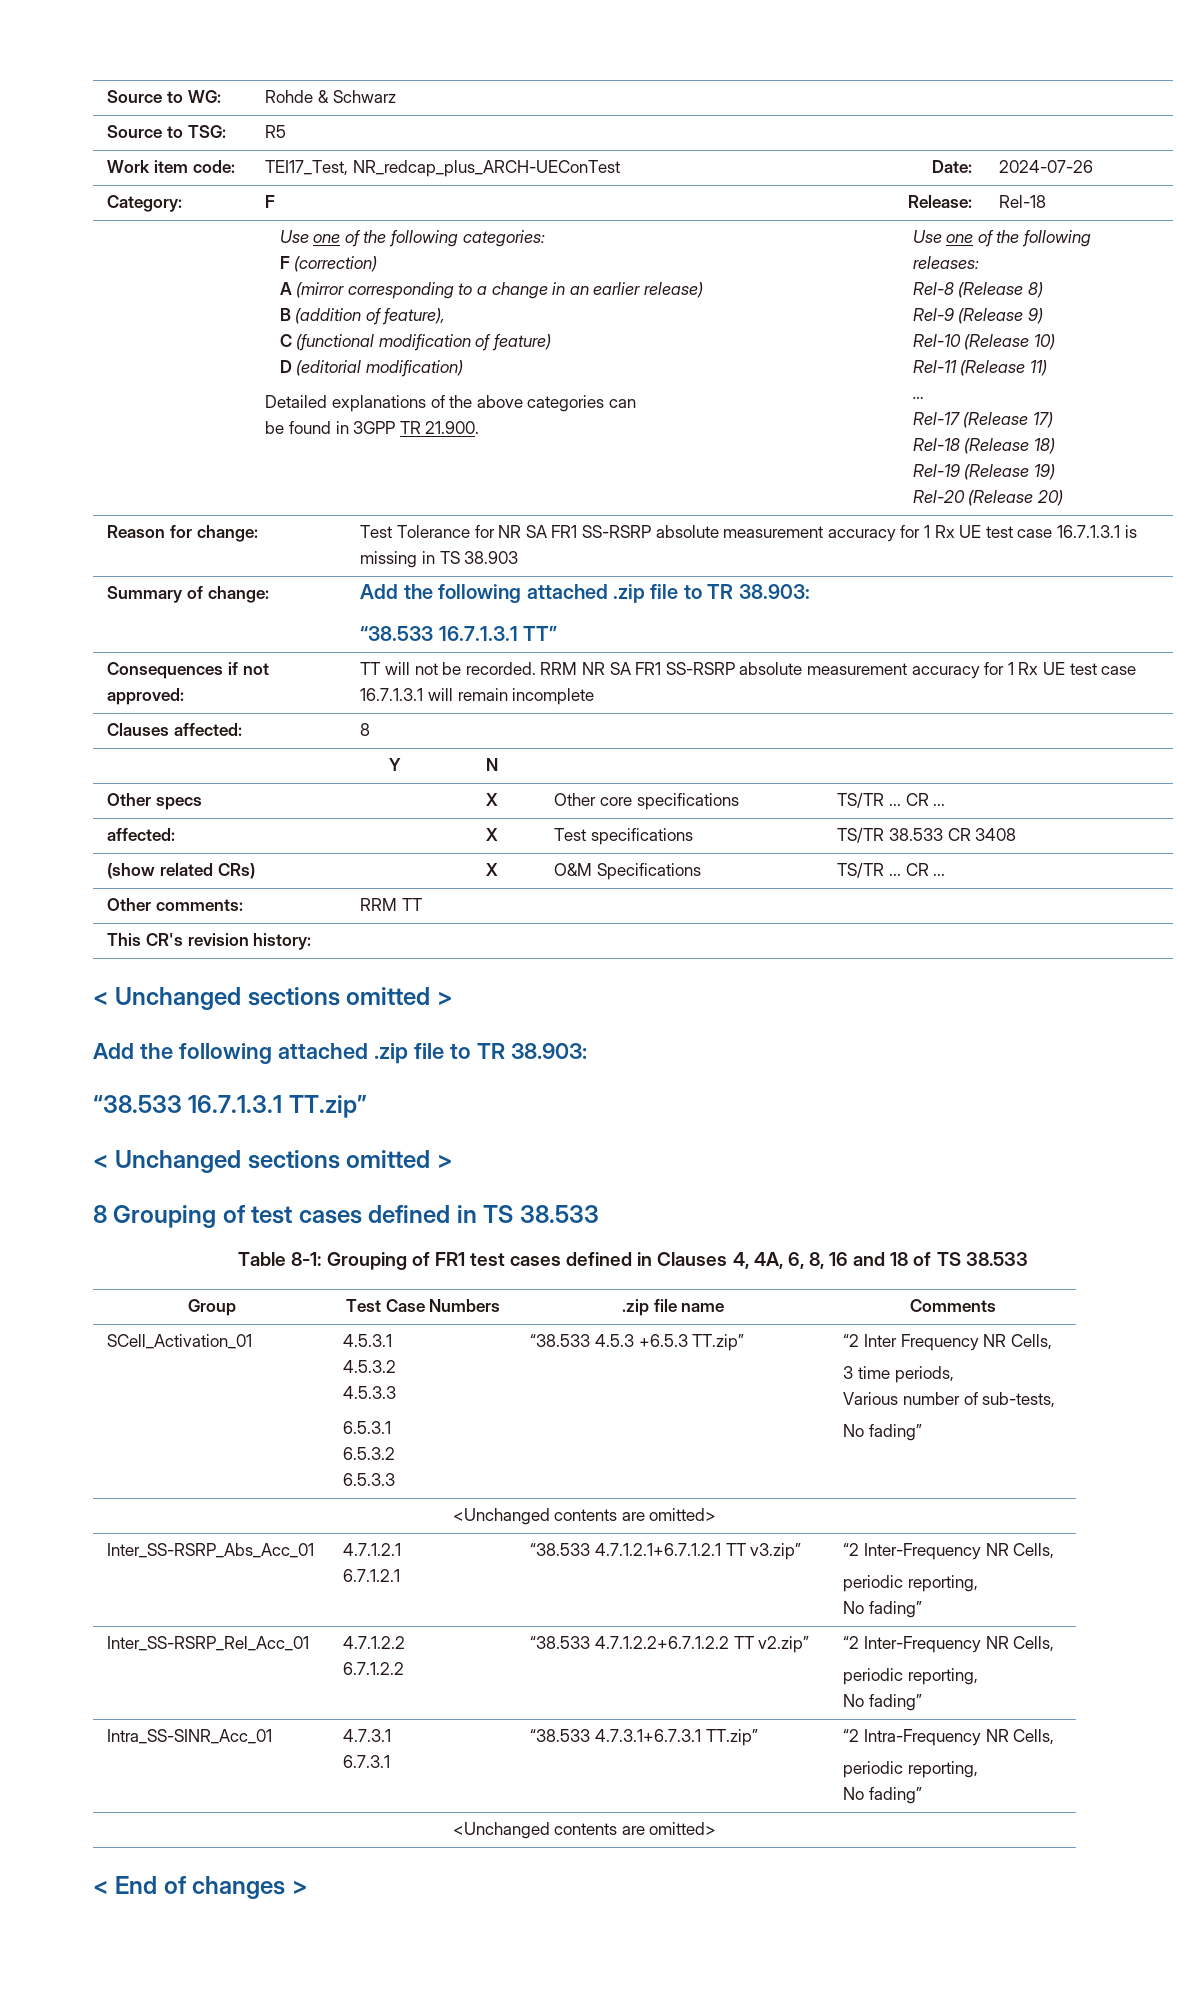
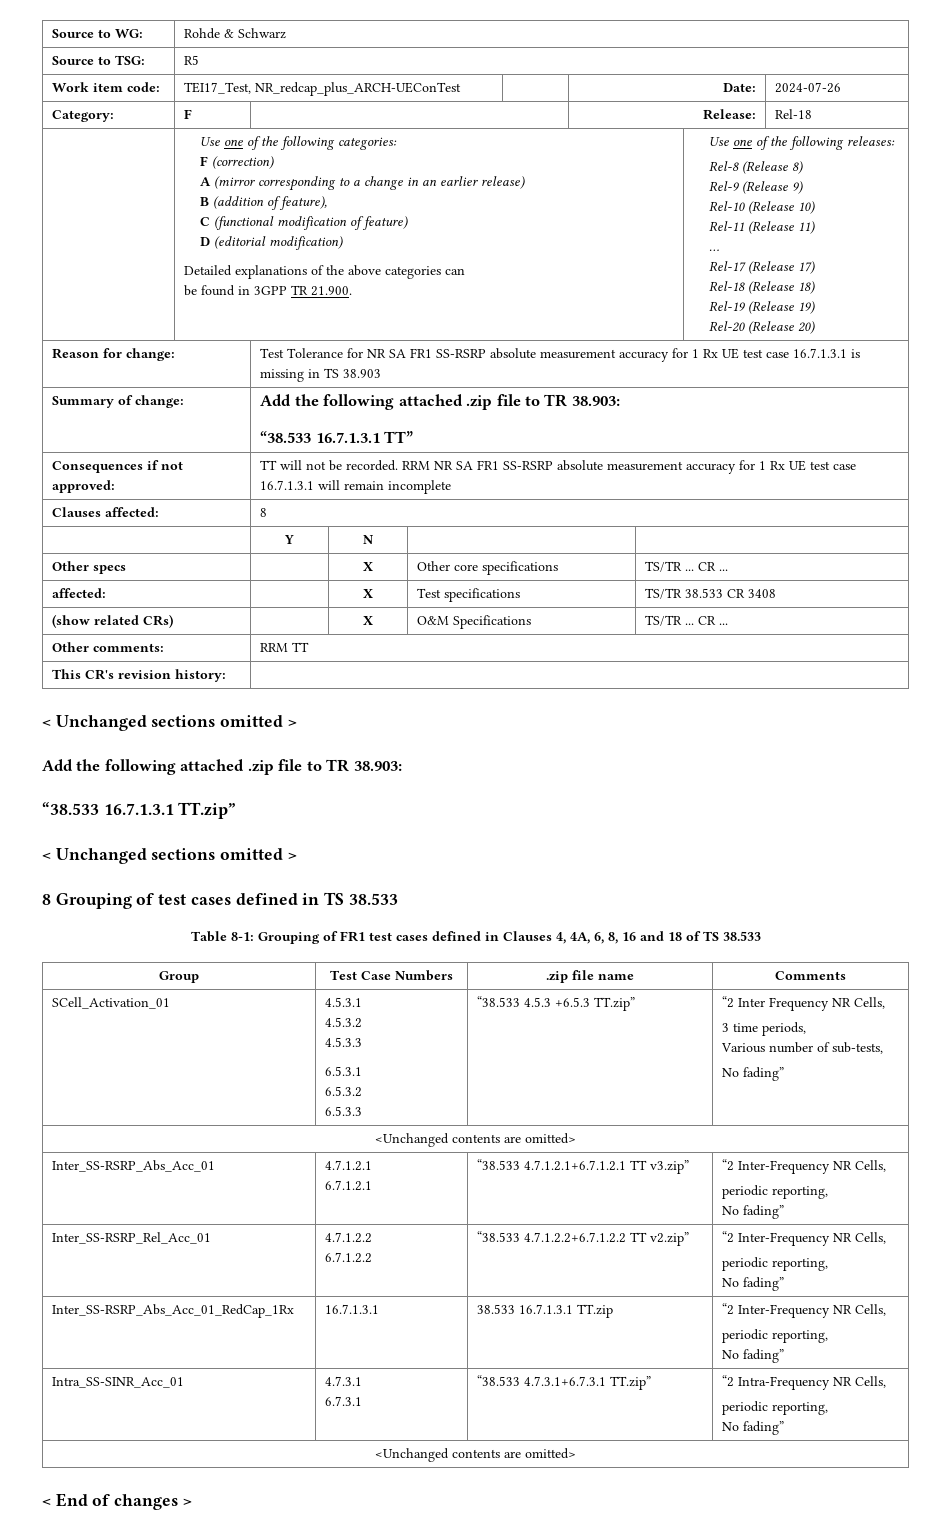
(923, 1702) none -> [52,1304,295,1318] [325,1304,380,1314] [477,1304,614,1318] [722,1303,887,1318] [722,1329,829,1343] [722,1349,785,1363] // Inter_SS-RSRP_Abs_Acc_01_RedCap_1Rx | 16.7.1.3.1 | 38.533 16.7.1.3.1 TT.zip | “2 Inter-Frequency NR Cells, // periodic reporting, // No fading”

